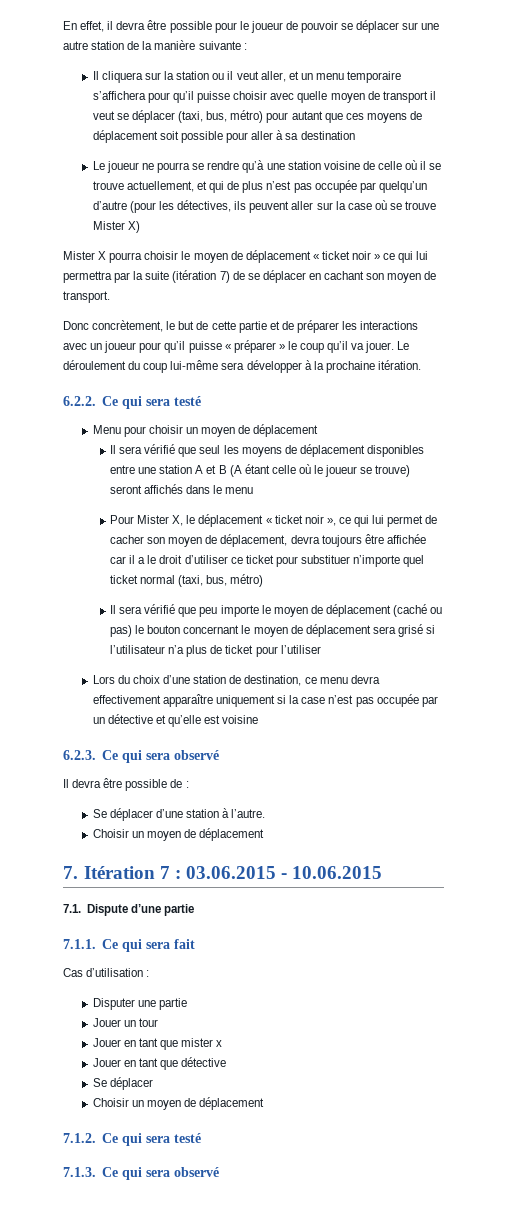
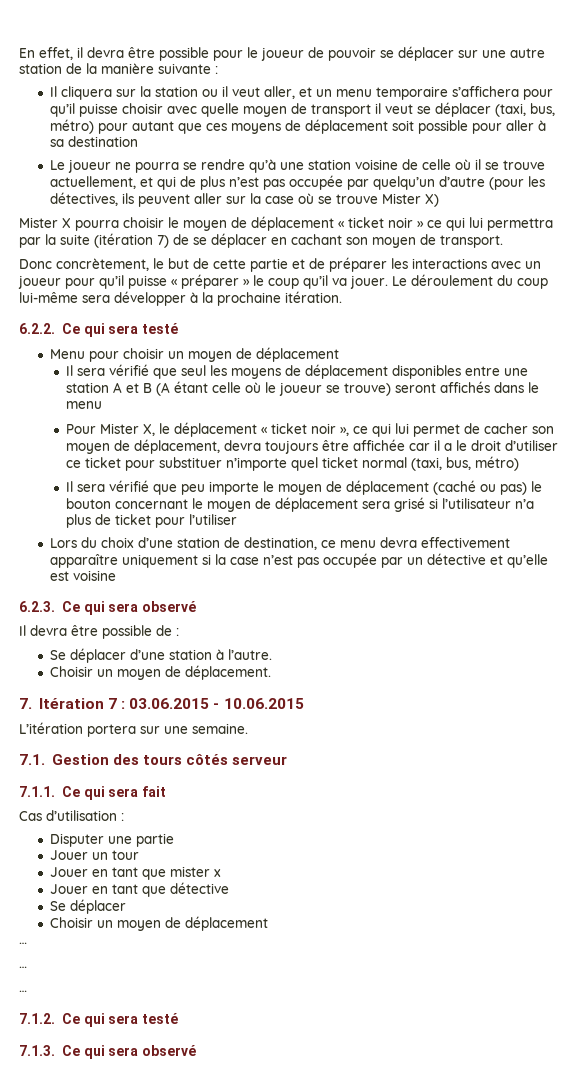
[199,828,265,841] déplacement -> [184,665,271,680] déplacement.
[63,904,194,916] 7.1. Dispute d’une partie -> [19,722,248,737] [19,754,287,765] L’itération portera sur une semaine. // 7.1. Gestion des tours côtés serveur
(265, 1103) none -> [19,942,27,944] [19,966,27,968] [19,990,27,992] // … // … // …

